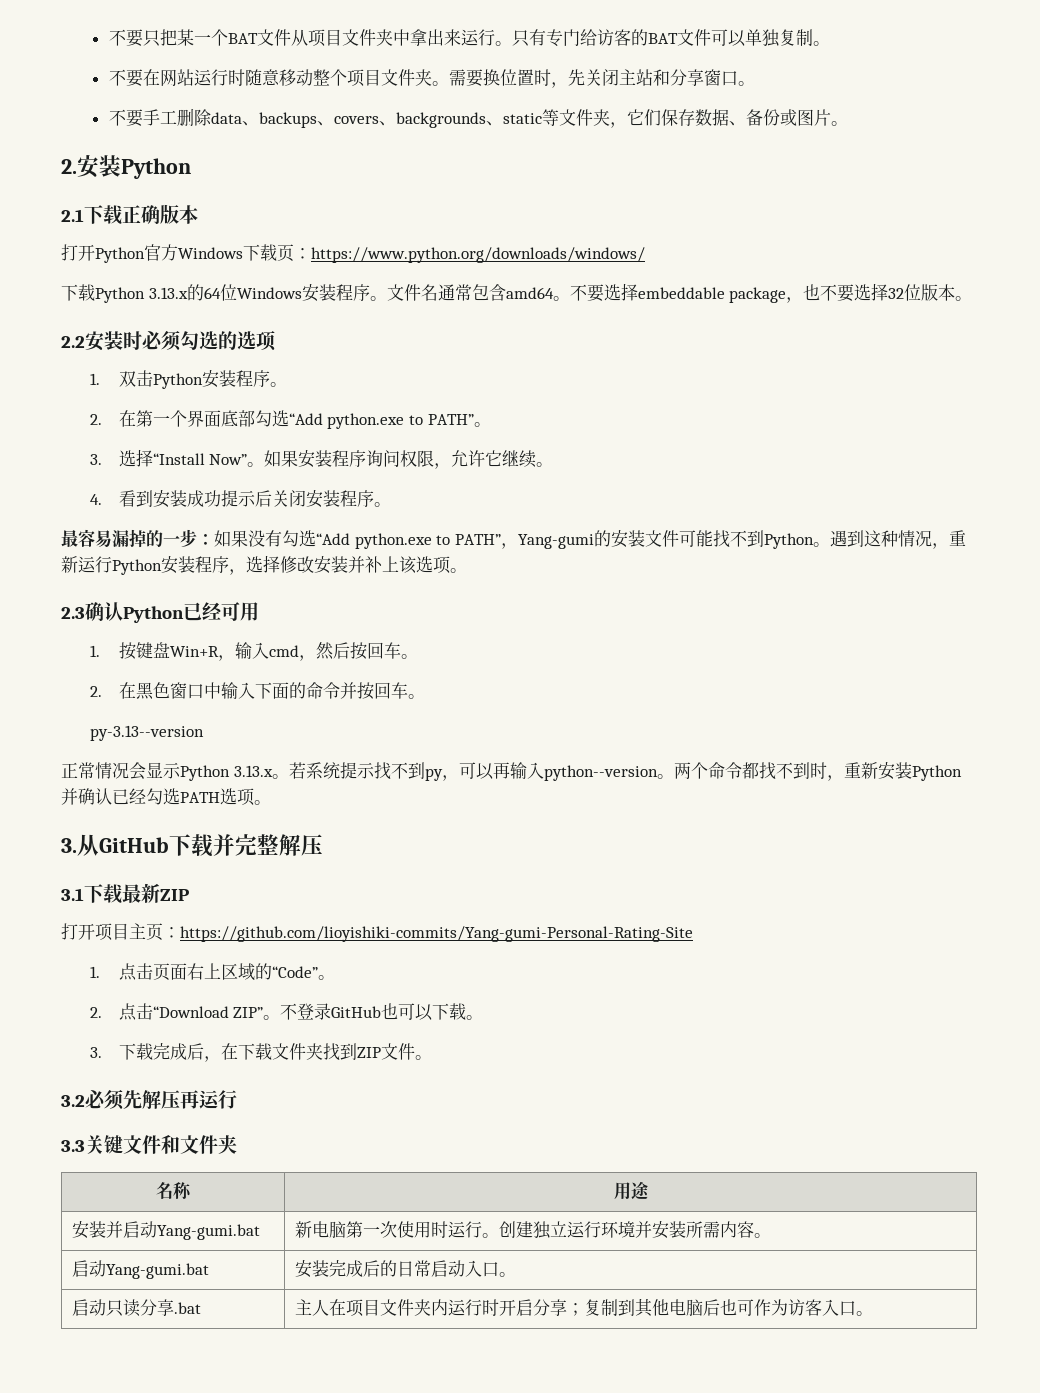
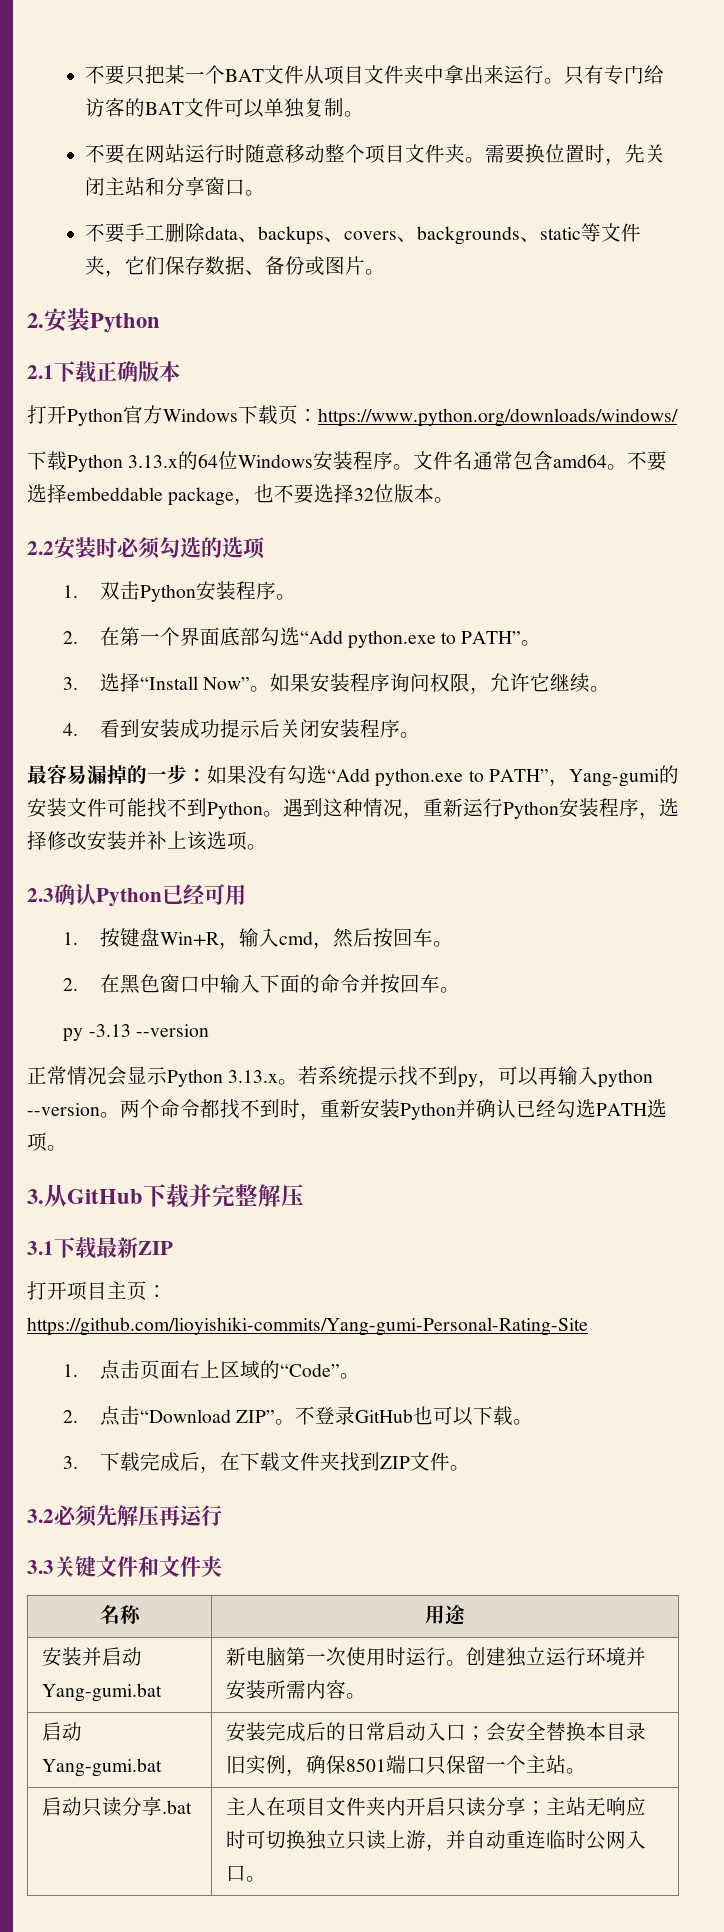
[89,725,204,741] py-3.13--version -> [63,1024,209,1042] py -3.13 --version
[543,765,658,781] python--version -> [598,1069,654,1088] [27,1103,100,1116] python --version
(500, 1269) none -> [465,1722,646,1742] [225,1755,566,1776] ；会安全替换本目录旧实例，确保8501端口只保留一个主站
[448,1298,823,1317] 运行时开启分享；复制到其他电脑后也可作为访客 -> [405,1797,646,1817] [225,1830,626,1851] 开启只读分享；主站无响应时可切换独立只读上游，并自动重连临时公网

